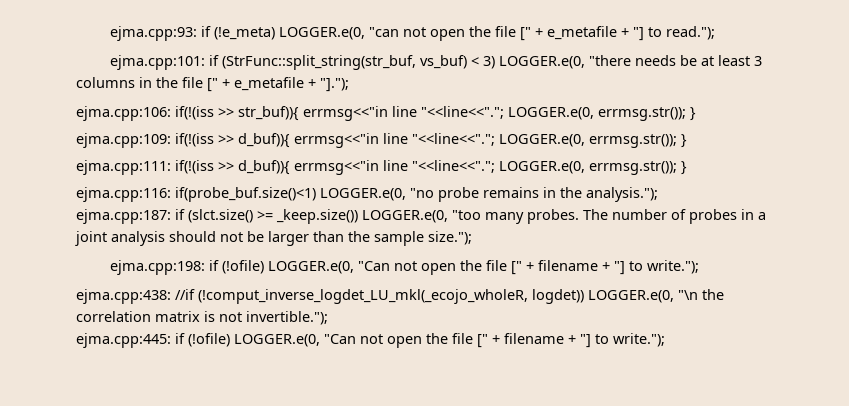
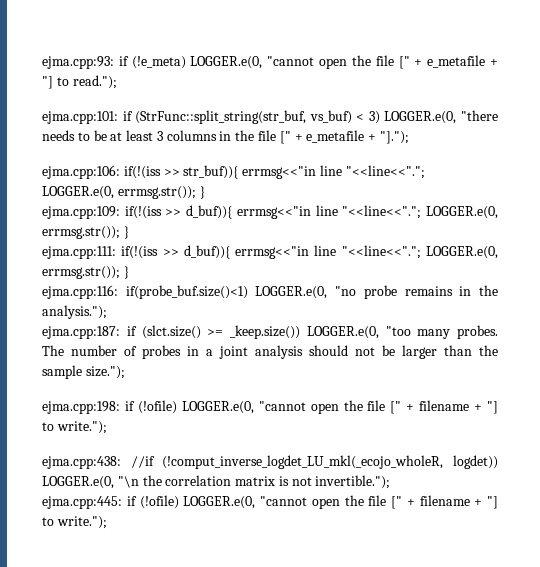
[369,27,427,37] "can not -> [267,56,315,66] "cannot
(677, 60) none -> [77,132,90,141] to
[358,261,418,271] "Can not -> [258,401,306,411] "cannot
[324,334,383,344] "Can not -> [260,496,307,506] "cannot

